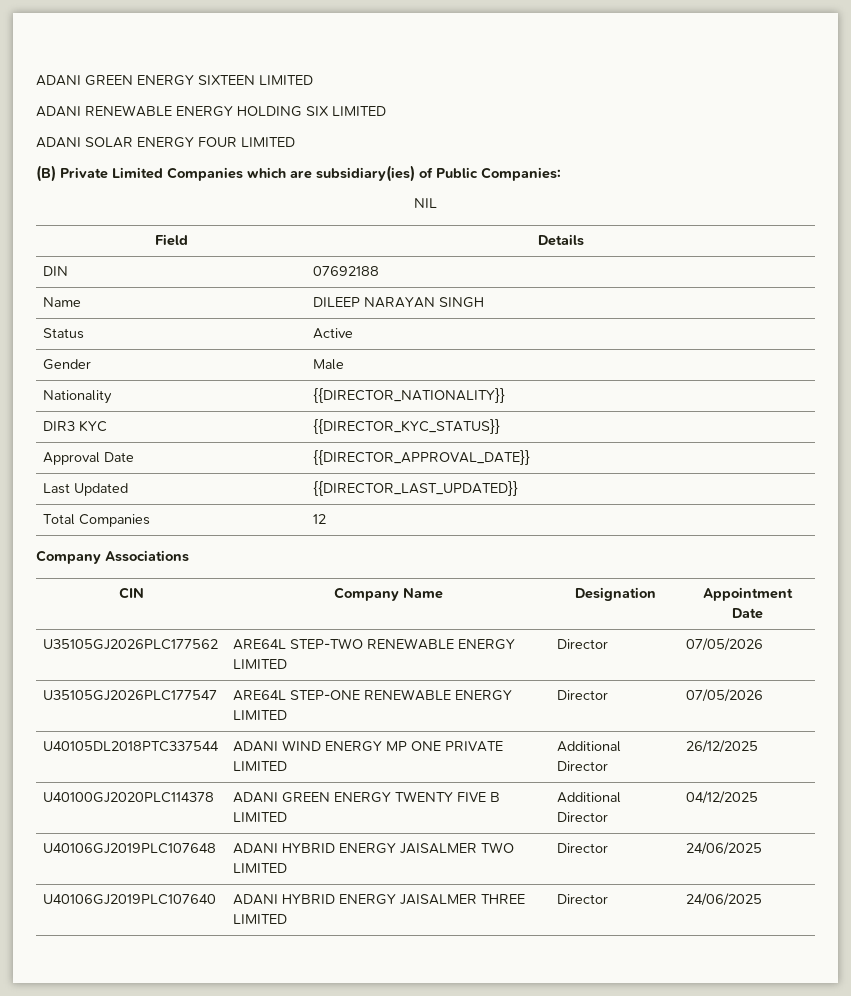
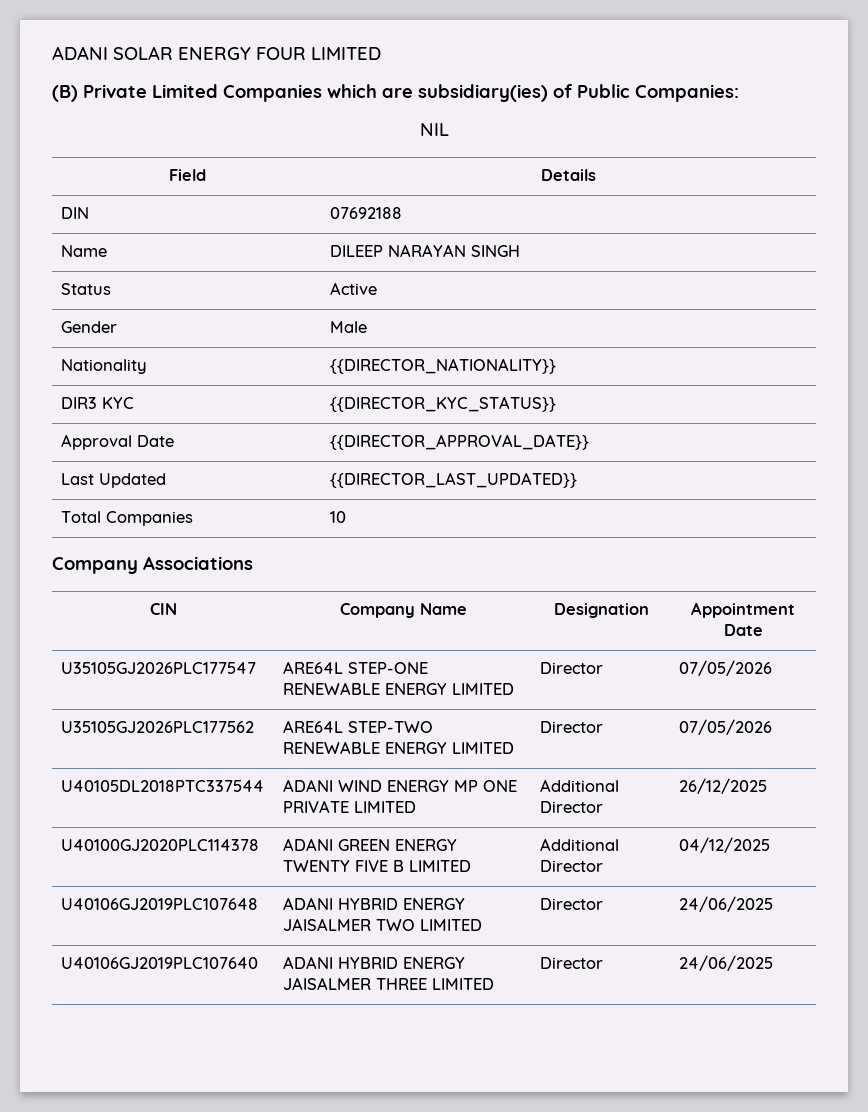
[36,75,313,86] [36,105,386,117] [36,137,81,148] ADANI GREEN ENERGY SIXTEEN LIMITED // ADANI RENEWABLE ENERGY HOLDING SIX LIMITED // ADANI -> [52,46,108,60] ADANI
[313,514,327,524] 12 -> [330,511,347,523] 10
[43,639,219,650] [233,638,516,650] [233,659,288,669] [557,639,609,649] [686,638,764,651] [43,690,218,701] [233,690,361,701] U35105GJ2026PLC177562 | ARE64L STEP-TWO RENEWABLE ENERGY LIMITED | Director | 07/05/2026 // U35105GJ2026PLC177547 | ARE64L STEP-ONE -> [61,662,257,674] [283,661,429,674] [283,682,515,695] [540,662,604,674] [679,660,773,676] [61,721,255,733] [283,720,434,733] U35105GJ2026PLC177547 | ARE64L STEP-ONE RENEWABLE ENERGY LIMITED | Director | 07/05/2026 // U35105GJ2026PLC177562 | ARE64L STEP-TWO

